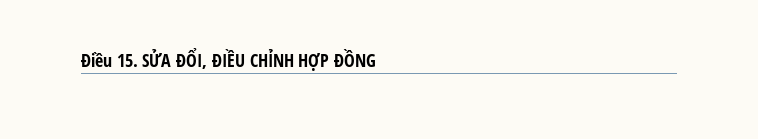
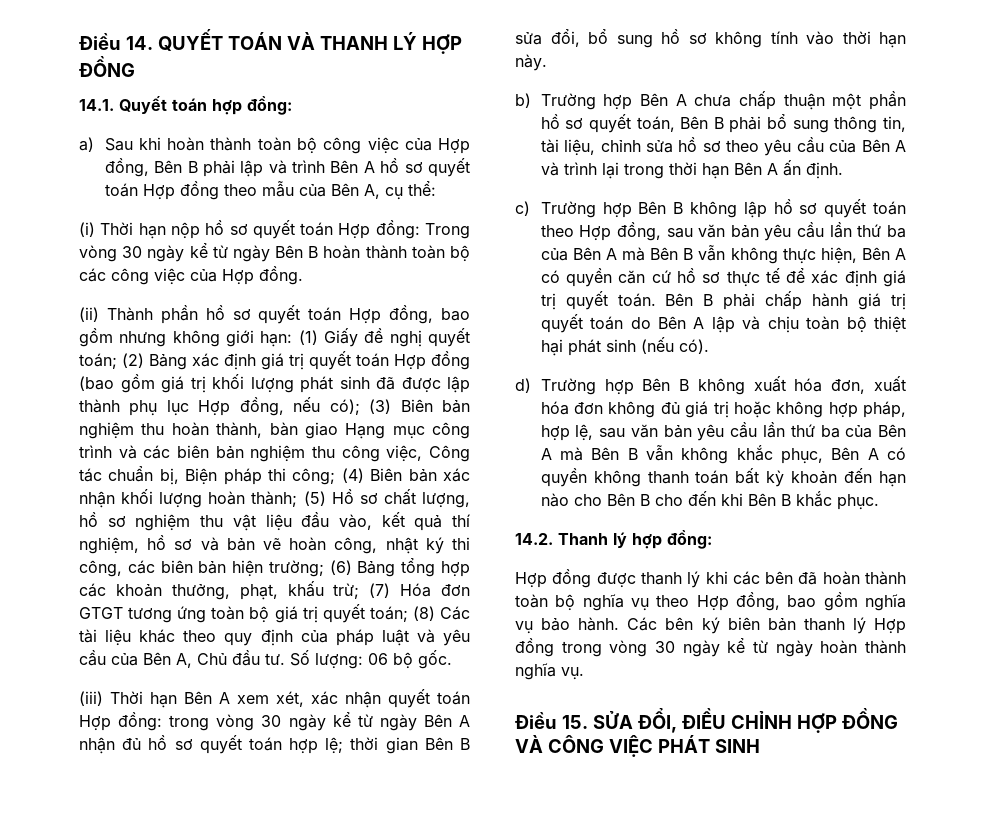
[81,52,112,67] Điều -> [79,29,462,54] [79,56,135,77] [79,96,292,115] [79,137,471,154] [104,158,471,177] [104,181,436,200] [79,220,471,239] [79,243,471,262] [79,266,303,285] [79,305,471,324] [79,328,470,347] [79,351,470,370] [79,374,470,393] [79,397,471,416] [79,422,470,439] [79,445,470,462] [79,466,470,485] [79,489,470,508] [79,512,470,531] [79,535,470,554] [79,558,470,577] [79,581,470,600] [79,604,470,623] [79,629,471,646] [79,650,452,669] [79,689,470,708] [79,712,471,731] [79,735,471,754] [515,29,906,48] [515,54,547,71] [515,91,906,110] [540,114,906,133] [540,137,906,156] [540,160,843,179] [515,199,906,218] [540,222,906,241] [540,245,906,264] [540,268,906,287] [540,291,906,310] [540,314,906,333] [540,337,709,356] [515,376,906,395] [540,401,906,418] [540,422,906,441] [540,445,906,464] [540,468,906,487] [540,491,879,510] [515,530,712,549] [515,569,906,588] [515,592,906,611] [515,617,906,634] [515,638,906,657] [515,663,584,680] [515,712,557,729] Điều 14. QUYẾT TOÁN VÀ THANH LÝ HỢP ĐỒNG // 14.1. Quyết toán hợp đồng: // a) Sau khi hoàn thành toàn bộ công việc của Hợp đồng, Bên B phải lập và trình Bên A hồ sơ quyết toán Hợp đồng theo mẫu của Bên A, cụ thể: // (i) Thời hạn nộp hồ sơ quyết toán Hợp đồng: Trong vòng 30 ngày kể từ ngày Bên B hoàn thành toàn bộ các công việc của Hợp đồng. // (ii) Thành phần hồ sơ quyết toán Hợp đồng, bao gồm nhưng không giới hạn: (1) Giấy đề nghị quyết toán; (2) Bảng xác định giá trị quyết toán Hợp đồng (bao gồm giá trị khối lượng phát sinh đã được lập thành phụ lục Hợp đồng, nếu có); (3) Biên bản nghiệm thu hoàn thành, bàn giao Hạng mục công trình và các biên bản nghiệm thu công việc, Công tác chuẩn bị, Biện pháp thi công; (4) Biên bản xác nhận khối lượng hoàn thành; (5) Hồ sơ chất lượng, hồ sơ nghiệm thu vật liệu đầu vào, kết quả thí nghiệm, hồ sơ và bản vẽ hoàn công, nhật ký thi công, các biên bản hiện trường; (6) Bảng tổng hợp các khoản thưởng, phạt, khấu trừ; (7) Hóa đơn GTGT tương ứng toàn bộ giá trị quyết toán; (8) Các tài liệu khác theo quy định của pháp luật và yêu cầu của Bên A, Chủ đầu tư. Số lượng: 06 bộ gốc. // (iii) Thời hạn Bên A xem xét, xác nhận quyết toán Hợp đồng: trong vòng 30 ngày kể từ ngày Bên A nhận đủ hồ sơ quyết toán hợp lệ; thời gian Bên B sửa đổi, bổ sung hồ sơ không tính vào thời hạn này. // b) Trường hợp Bên A chưa chấp thuận một phần hồ sơ quyết toán, Bên B phải bổ sung thông tin, tài liệu, chỉnh sửa hồ sơ theo yêu cầu của Bên A và trình lại trong thời hạn Bên A ấn định. // c) Trường hợp Bên B không lập hồ sơ quyết toán theo Hợp đồng, sau văn bản yêu cầu lần thứ ba của Bên A mà Bên B vẫn không thực hiện, Bên A có quyền căn cứ hồ sơ thực tế để xác định giá trị quyết toán. Bên B phải chấp hành giá trị quyết toán do Bên A lập và chịu toàn bộ thiệt hại phát sinh (nếu có). // d) Trường hợp Bên B không xuất hóa đơn, xuất hóa đơn không đủ giá trị hoặc không hợp pháp, hợp lệ, sau văn bản yêu cầu lần thứ ba của Bên A mà Bên B vẫn không khắc phục, Bên A có quyền không thanh toán bất kỳ khoản đến hạn nào cho Bên B cho đến khi Bên B khắc phục. // 14.2. Thanh lý hợp đồng: // Hợp đồng được thanh lý khi các bên đã hoàn thành toàn bộ nghĩa vụ theo Hợp đồng, bao gồm nghĩa vụ bảo hành. Các bên ký biên bản thanh lý Hợp đồng trong vòng 30 ngày kể từ ngày hoàn thành nghĩa vụ. // Điều
(377, 58) none -> [515,735,760,757] VÀ CÔNG VIỆC PHÁT SINH

